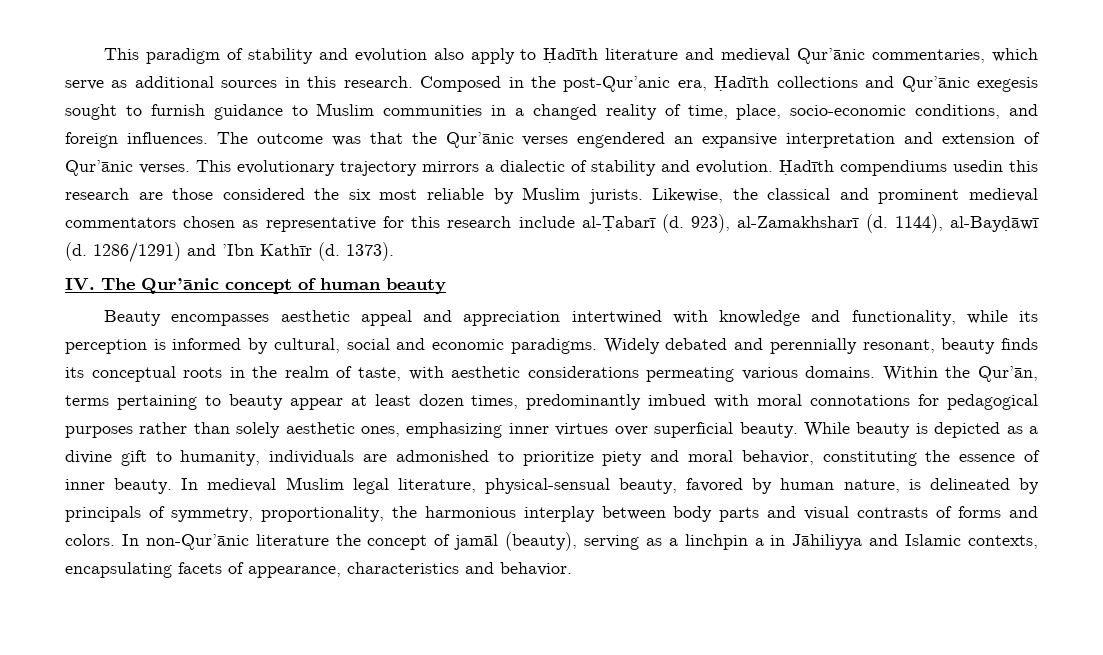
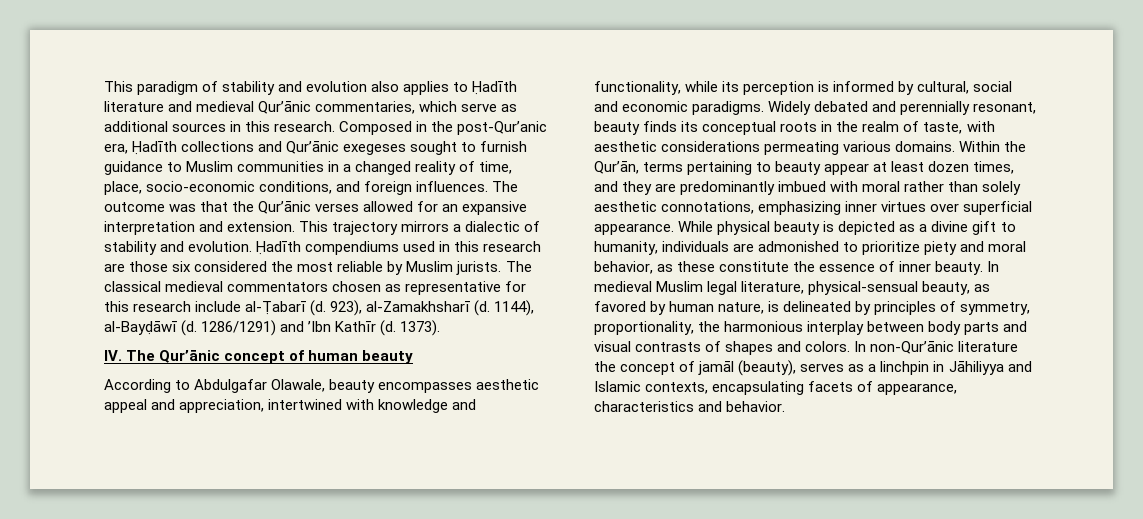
[470,48,515,64] apply -> [403,81,450,95] applies
[977,77,1038,92] exegesis -> [343,144,407,155] exegeses
[577,132,666,148] engendered -> [363,201,439,212] allowed for
[942,132,1040,144] [65,160,335,176] extension of Qur’ānic verses. This evolutionary -> [227,221,329,232] extension. This
[953,160,1003,172] usedin -> [403,241,451,252] used in
(214, 194) none -> [172,261,192,272] six
[348,189,371,200] six -> (294, 266) none
[652,188,960,204] Likewise, the classical and prominent -> [505,261,532,272] [104,281,161,292] The classical
[104,310,162,326] Beauty -> [104,379,376,393] According to Abdulgafar Olawale, beauty
[463,311,561,326] appreciation -> [179,399,265,413] appreciation,
(519, 402) none -> [594,181,677,195] and they are
[810,394,1038,410] [65,426,133,438] connotations for pedagogical purposes -> (901, 186) none
[361,426,401,437] ones, -> [661,201,755,214] connotations,
[739,422,850,438] beauty. While -> [594,221,771,235] appearance. While physical
[822,451,917,466] constituting -> [657,261,790,272] as these constitute
(678, 486) none -> [974,284,991,292] as
[65,506,141,522] principals -> [874,301,937,315] principles
[958,506,1002,518] forms -> [725,341,774,355] shapes
[584,535,640,550] serving -> [800,363,845,372] serves
[754,538,764,546] a -> (930, 368) none

